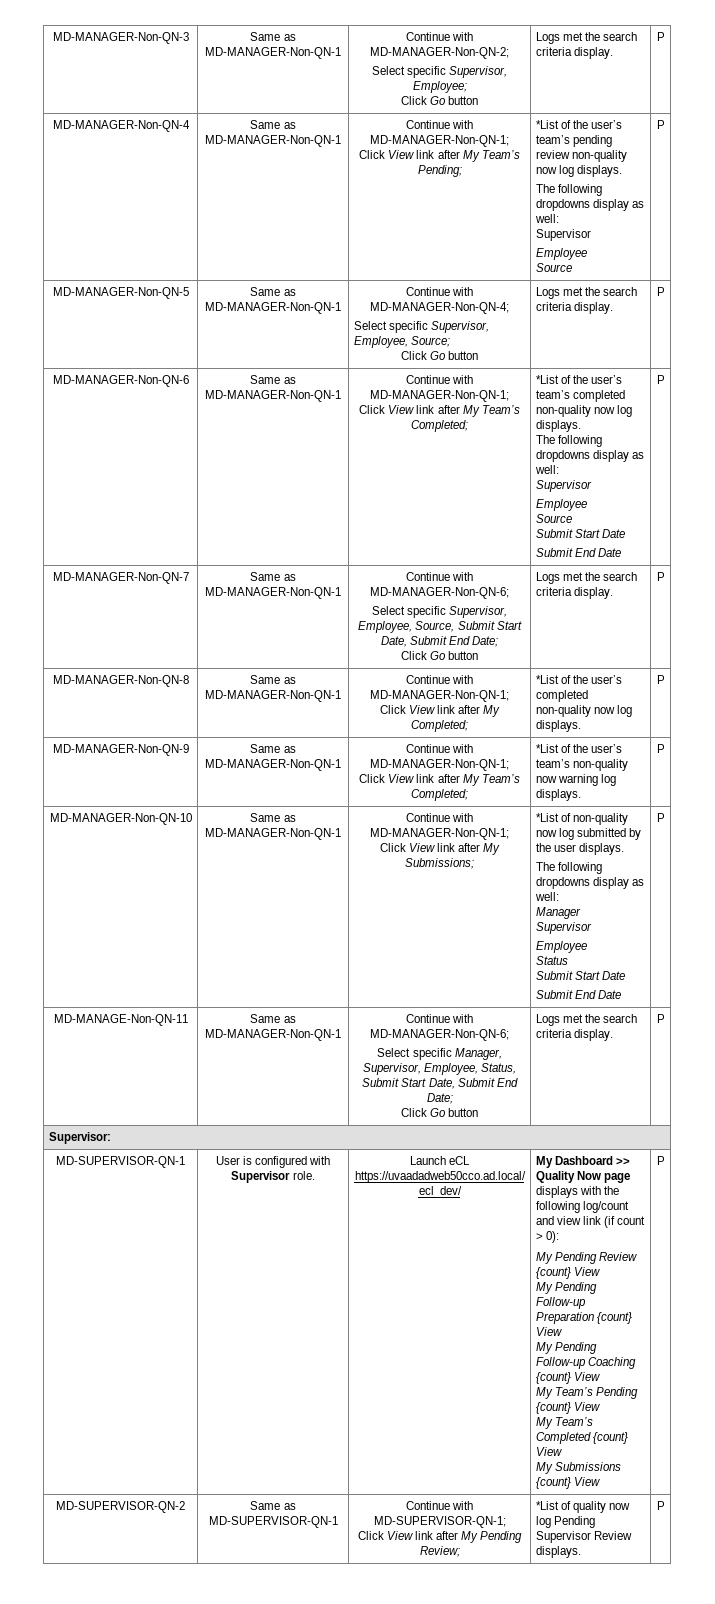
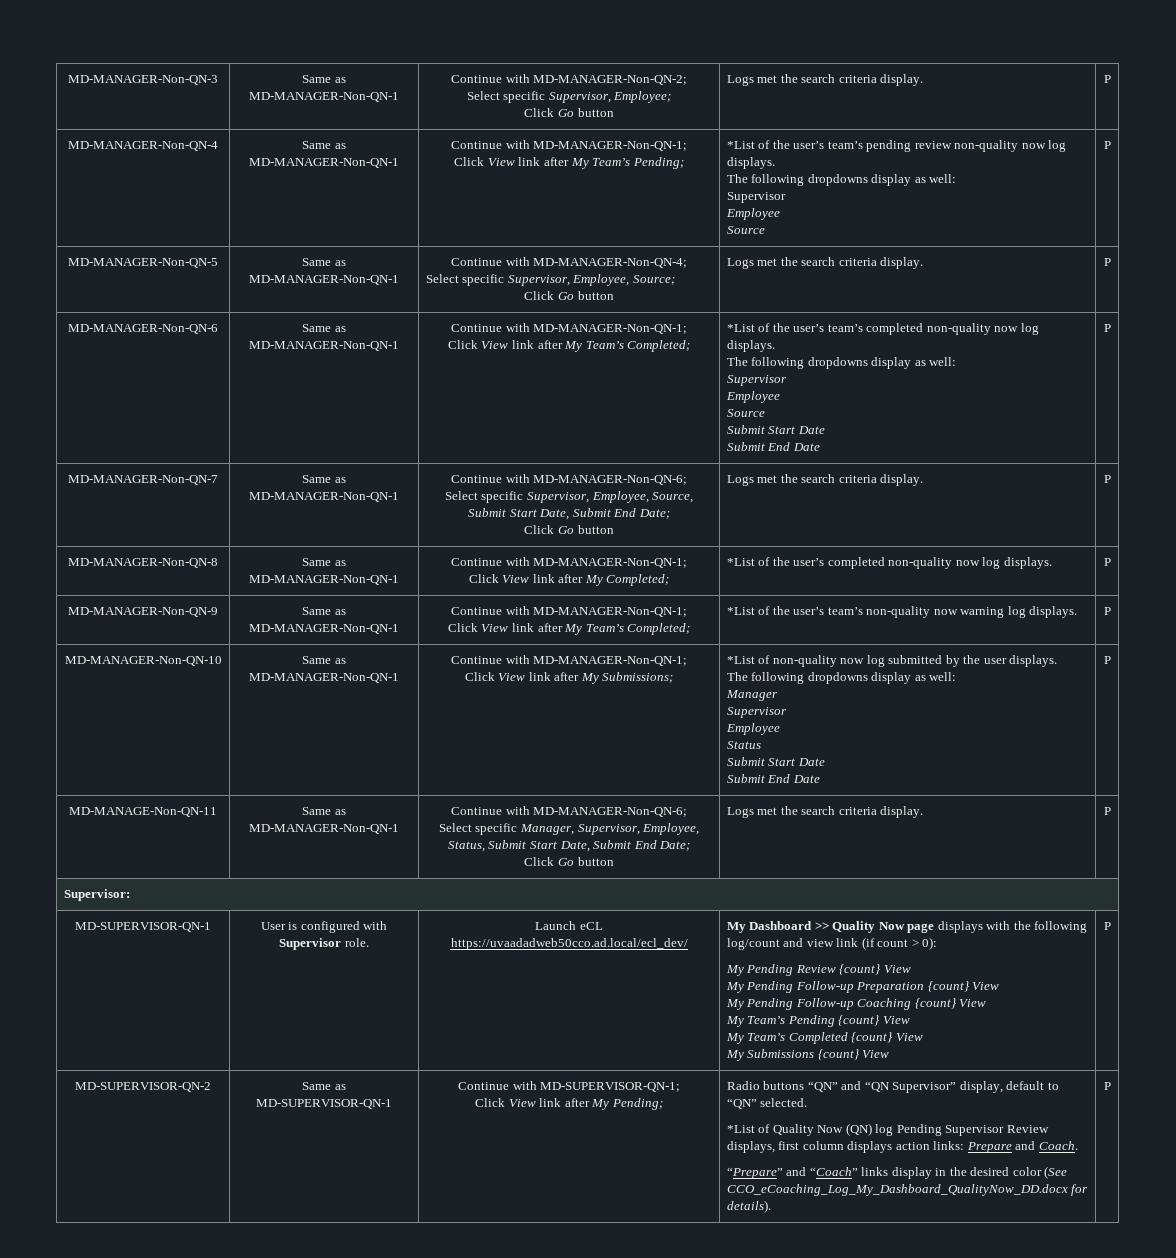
[480,1531,523,1543] [419,1546,460,1557] [535,1501,631,1513] [535,1516,595,1528] [535,1531,632,1543] [535,1546,581,1558] Pending Review; | *List of quality now log Pending Supervisor Review displays. -> [611,1098,663,1110] [726,1081,1059,1093] [726,1098,808,1109] [726,1123,1049,1136] [726,1141,1078,1153] [726,1166,1068,1179] [726,1184,1089,1196] [726,1200,771,1213] Pending; | Radio buttons “QN” and “QN Supervisor” display, default to “QN” selected. // *List of Quality Now (QN) log Pending Supervisor Review displays, first column displays action links: Prepare and Coach. // “Prepare” and “Coach” links display in the desired color (See CCO_eCoaching_Log_My_Dashboard_QualityNow_DD.docx for details).

